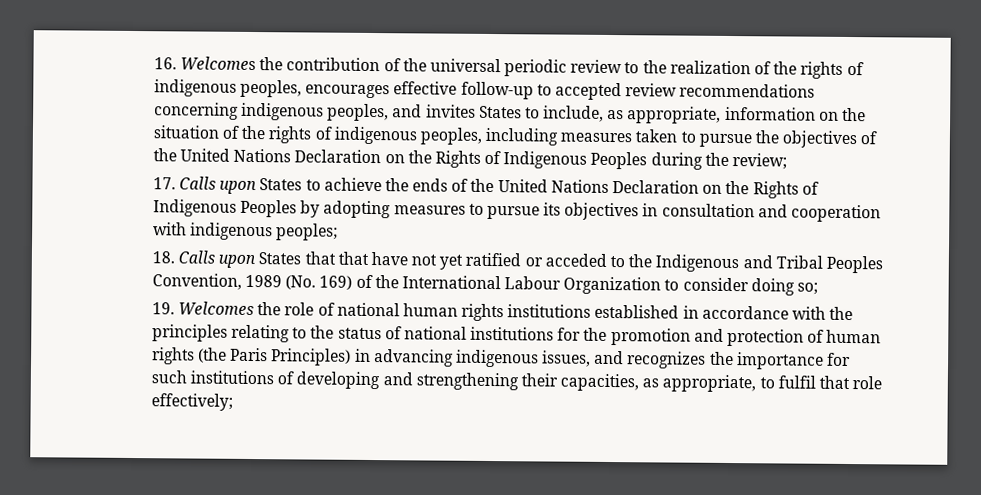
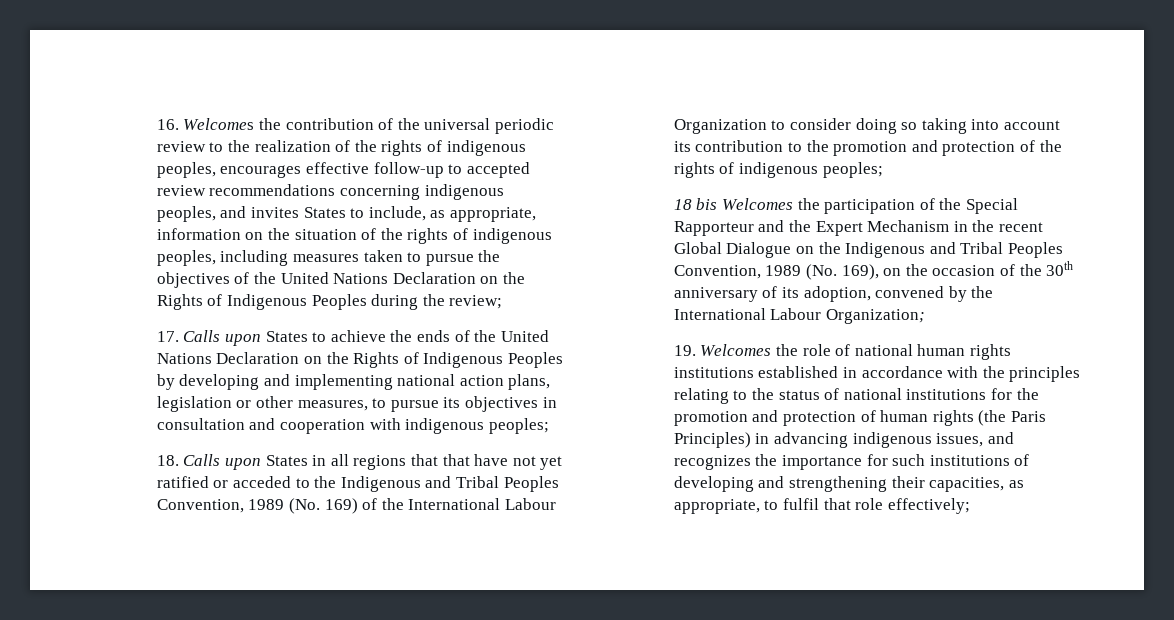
[323,200,466,219] adopting measures -> [179,374,551,390] [156,396,368,412] developing and implementing national action plans, legislation or other measures,
(302, 258) none -> [312,454,407,470] in all regions
[797,282,819,295] so; -> [901,118,1060,134] [673,140,1062,156] [673,162,883,178] [673,198,1018,214] [673,220,1043,236] [673,242,1063,258] [673,261,1074,280] [673,286,994,302] [673,308,925,324] so taking into account its contribution to the promotion and protection of the rights of indigenous peoples; // 18 bis Welcomes the participation of the Special Rapporteur and the Expert Mechanism in the recent Global Dialogue on the Indigenous and Tribal Peoples Convention, 1989 (No. 169), on the occasion of the 30th anniversary of its adoption, convened by the International Labour Organization;

